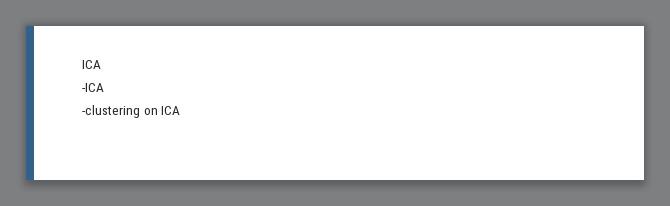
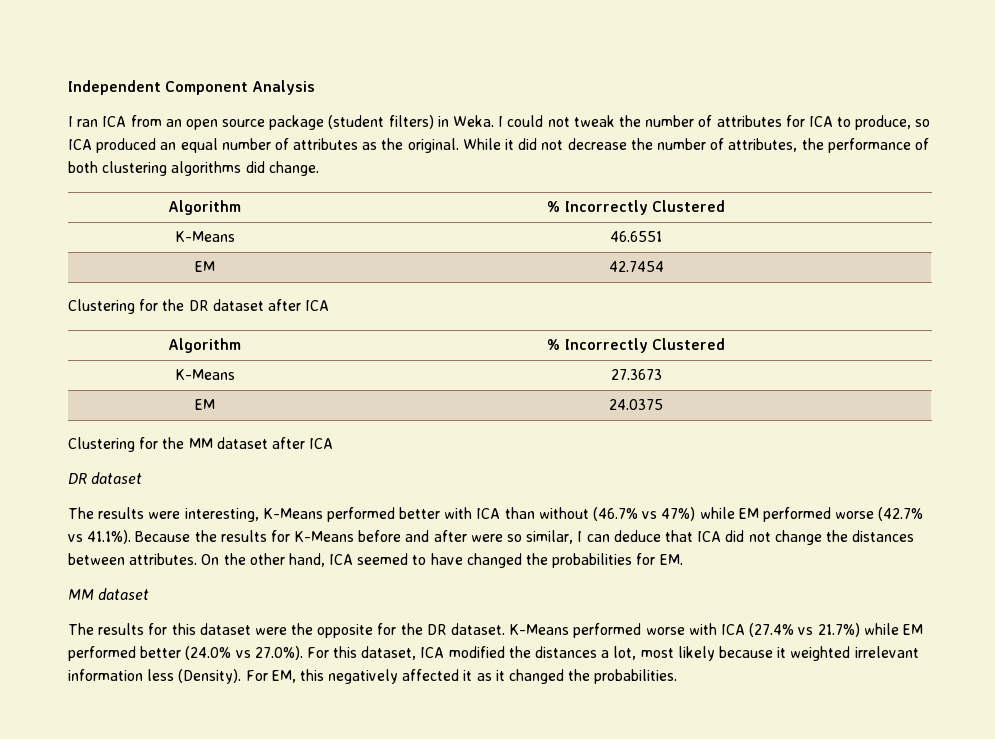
[82,60,101,69] [82,83,104,92] [82,105,181,118] ICA // -ICA // -clustering on ICA -> [68,80,316,95] [68,115,931,130] [68,138,929,153] [68,161,319,176] [168,200,241,215] [547,200,725,215] [174,231,235,242] [610,231,662,242] [194,261,215,272] [608,261,664,272] [68,299,330,314] [168,338,241,353] [547,338,725,353] [174,369,235,380] [610,369,662,380] [194,399,215,410] [609,399,663,410] [68,437,334,452] [68,472,143,484] [68,507,924,522] [68,530,915,545] [68,553,683,568] [68,588,150,600] [68,623,923,638] [68,646,919,661] [68,669,678,684] Independent Component Analysis // I ran ICA from an open source package (student filters) in Weka. I could not tweak the number of attributes for ICA to produce, so ICA produced an equal number of attributes as the original. While it did not decrease the number of attributes, the performance of both clustering algorithms did change. // Algorithm | % Incorrectly Clustered // K-Means | 46.6551 // EM | 42.7454 // Clustering for the DR dataset after ICA // Algorithm | % Incorrectly Clustered // K-Means | 27.3673 // EM | 24.0375 // Clustering for the MM dataset after ICA // DR dataset // The results were interesting, K-Means performed better with ICA than without (46.7% vs 47%) while EM performed worse (42.7% vs 41.1%). Because the results for K-Means before and after were so similar, I can deduce that ICA did not change the distances between attributes. On the other hand, ICA seemed to have changed the probabilities for EM. // MM dataset // The results for this dataset were the opposite for the DR dataset. K-Means performed worse with ICA (27.4% vs 21.7%) while EM performed better (24.0% vs 27.0%). For this dataset, ICA modified the distances a lot, most likely because it weighted irrelevant information less (Density). For EM, this negatively affected it as it changed the probabilities.

